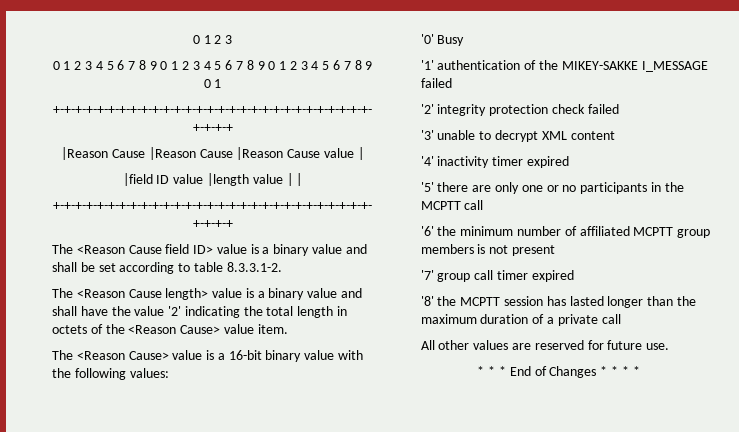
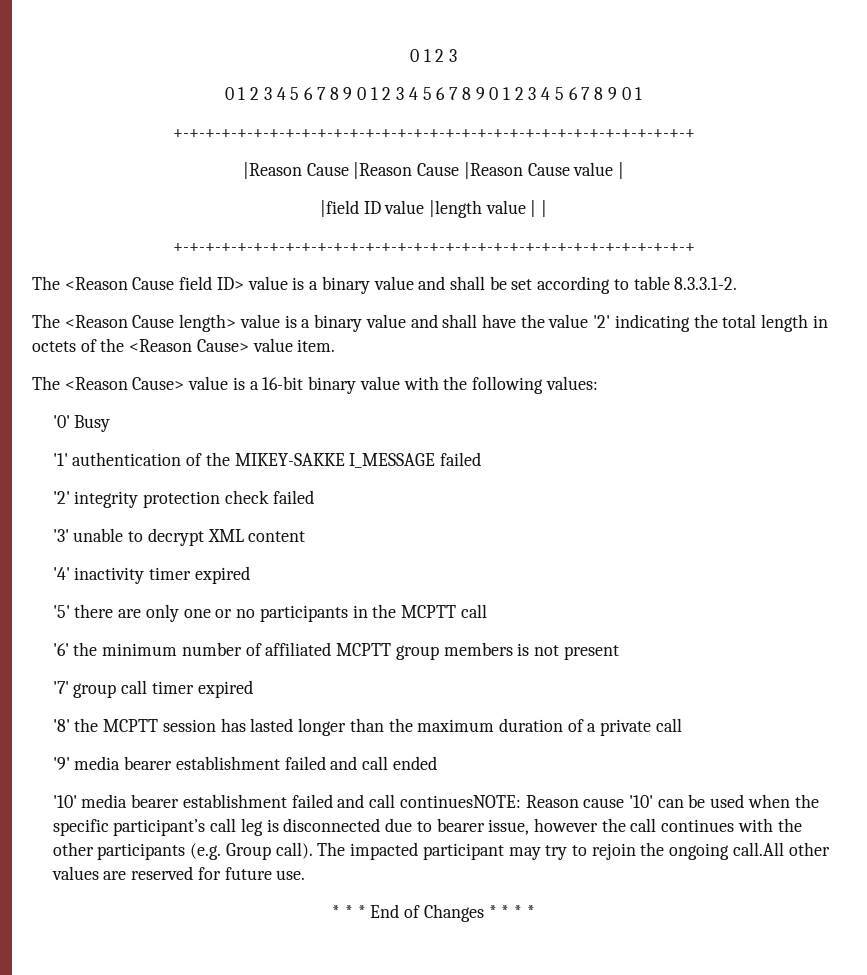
[420,340,435,350] All -> [52,756,437,770] [52,794,819,808] [52,818,802,836] [52,842,784,860] '9' media bearer establishment failed and call ended // '10' media bearer establishment failed and call continuesNOTE: Reason cause '10' can be used when the specific participant’s call leg is disconnected due to bearer issue, however the call continues with the other participants (e.g. Group call). The impacted participant may try to rejoin the ongoing call.All

